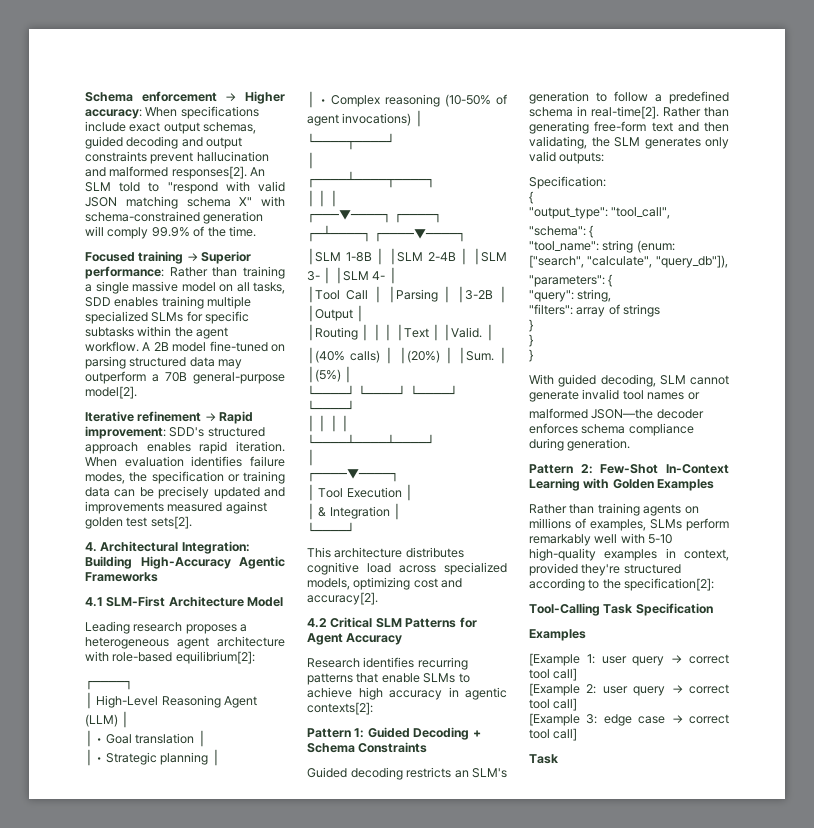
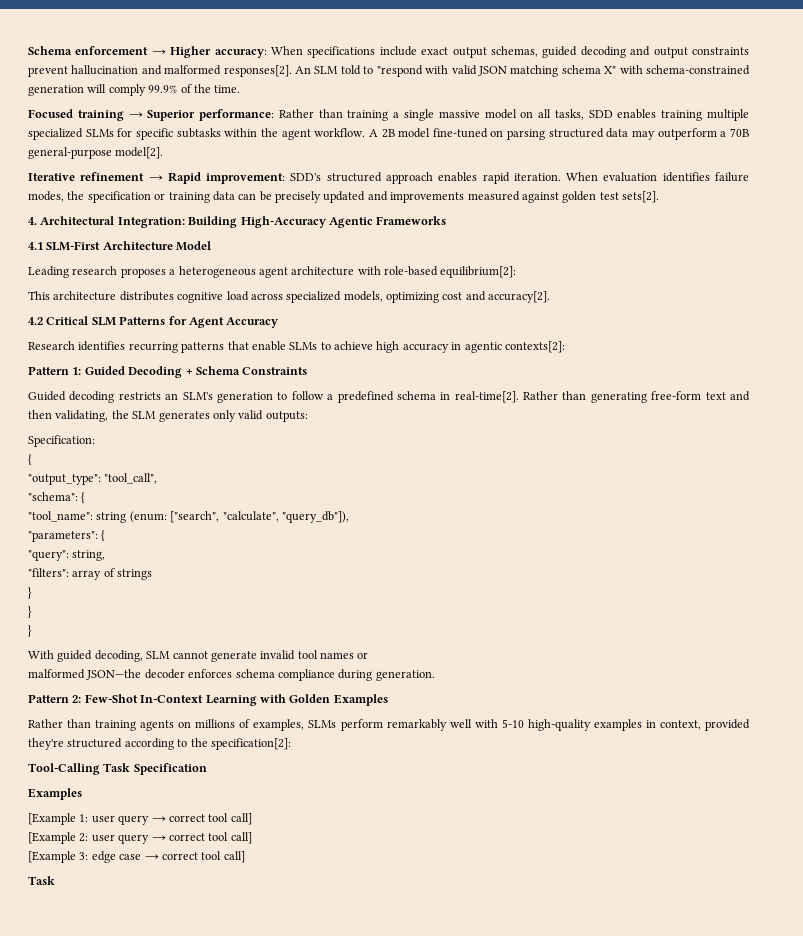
[85,680,133,690] [85,692,258,709] [85,711,130,728] [85,730,206,747] [85,749,220,766] [307,91,507,108] [307,110,423,127] [307,133,395,150] [307,152,315,169] [307,171,435,188] [307,190,338,207] [307,210,443,223] [307,225,467,242] [307,248,507,265] [307,267,397,284] [307,286,507,303] [307,305,365,322] [307,324,494,341] [307,347,507,364] [307,366,353,383] [307,385,458,398] [307,400,355,413] [307,415,350,432] [307,434,435,447] [307,449,315,466] [307,469,399,482] [307,484,414,501] [307,503,402,520] [307,522,355,535] // ┌────┐ // │ High-Level Reasoning Agent (LLM) │ // │ • Goal translation │ // │ • Strategic planning │ // │ • Complex reasoning (10-50% of agent invocations) │ // └────┬────┘ // │ // ┌────┴────┬────┐ // │ │ │ // ┌───▼────┐ ┌────┐ ┌─┴────┐ ┌────▼────┐ // │SLM 1-8B │ │SLM 2-4B │ │SLM 3- │ │SLM 4- │ // │Tool Call │ │Parsing │ │3-2B │ │Output │ // │Routing │ │ │ │Text │ │Valid. │ // │(40% calls) │ │(20%) │ │Sum. │ │(5%) │ // └────┘ └────┘ └────┘ └────┘ // │ │ │ │ // └────┴────┴────┘ // │ // ┌────▼────┐ // │ Tool Execution │ // │ & Integration │ // └────┘ -> (517, 272) none

